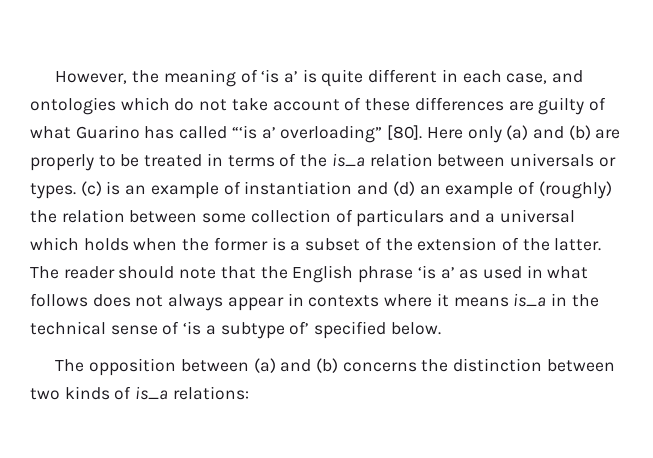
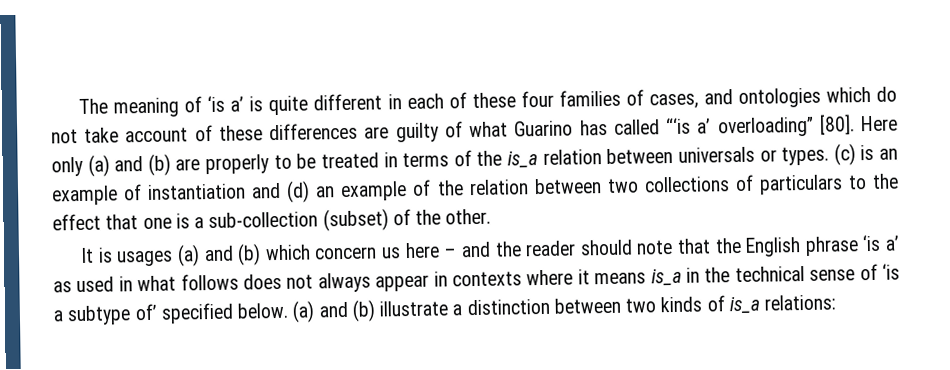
[55,70,160,84] However, the -> [78,98,109,115] The
[506,73,548,84] case, -> [448,89,699,110] of these four families of cases,
[538,181,612,199] (roughly) -> (432, 187) none
[202,209,575,227] [30,237,602,251] [30,266,59,279] some collection of particulars and a universal which holds when the former is a subset of the extension of the latter. The -> [606,173,899,195] [52,208,492,232] [80,241,522,267] two collections of particulars to the effect that one is a sub-collection (subset) of the other. // It is usages (a) and (b) which concern us here – and the
[55,358,449,376] // The opposition between (a) and (b) concerns the -> [292,299,463,323] (a) and (b) illustrate a

